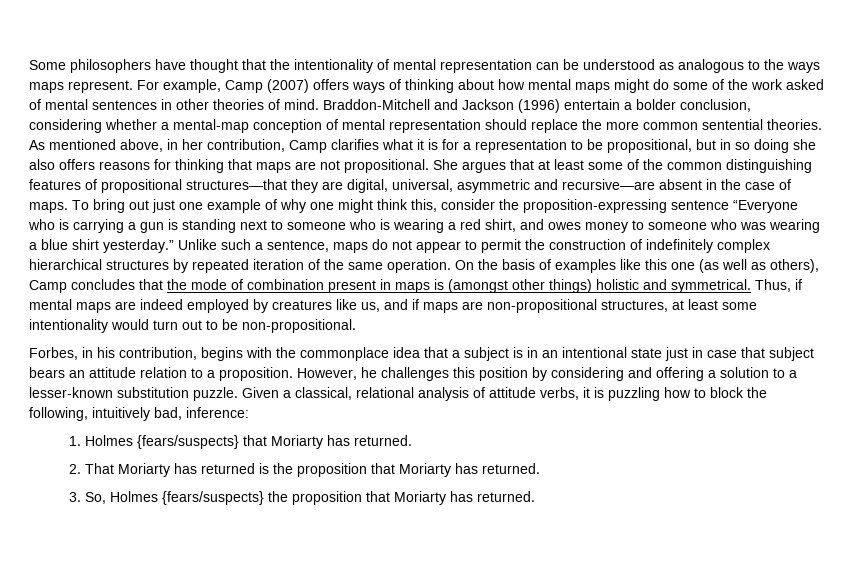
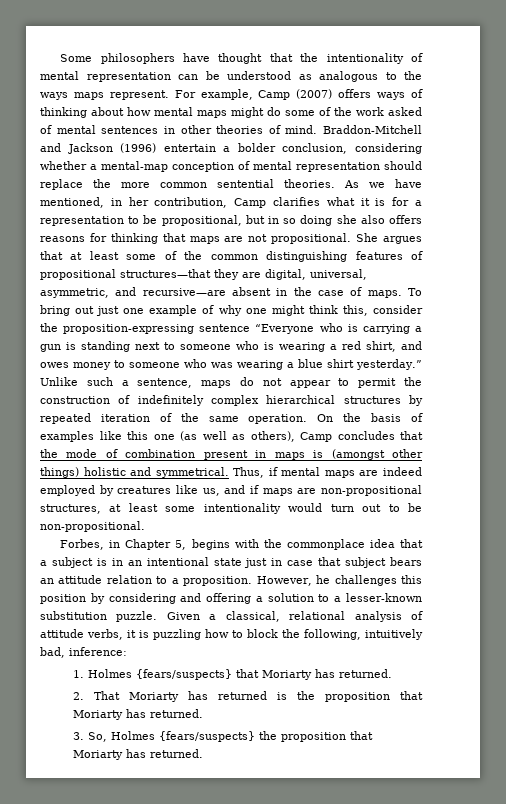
[49,139,163,152] mentioned above, -> [369,179,422,188] [40,197,104,208] we have mentioned,
[457,179,530,193] asymmetric -> [40,288,109,298] asymmetric,
[97,347,197,360] his contribution, -> [125,539,187,550] Chapter 5,

